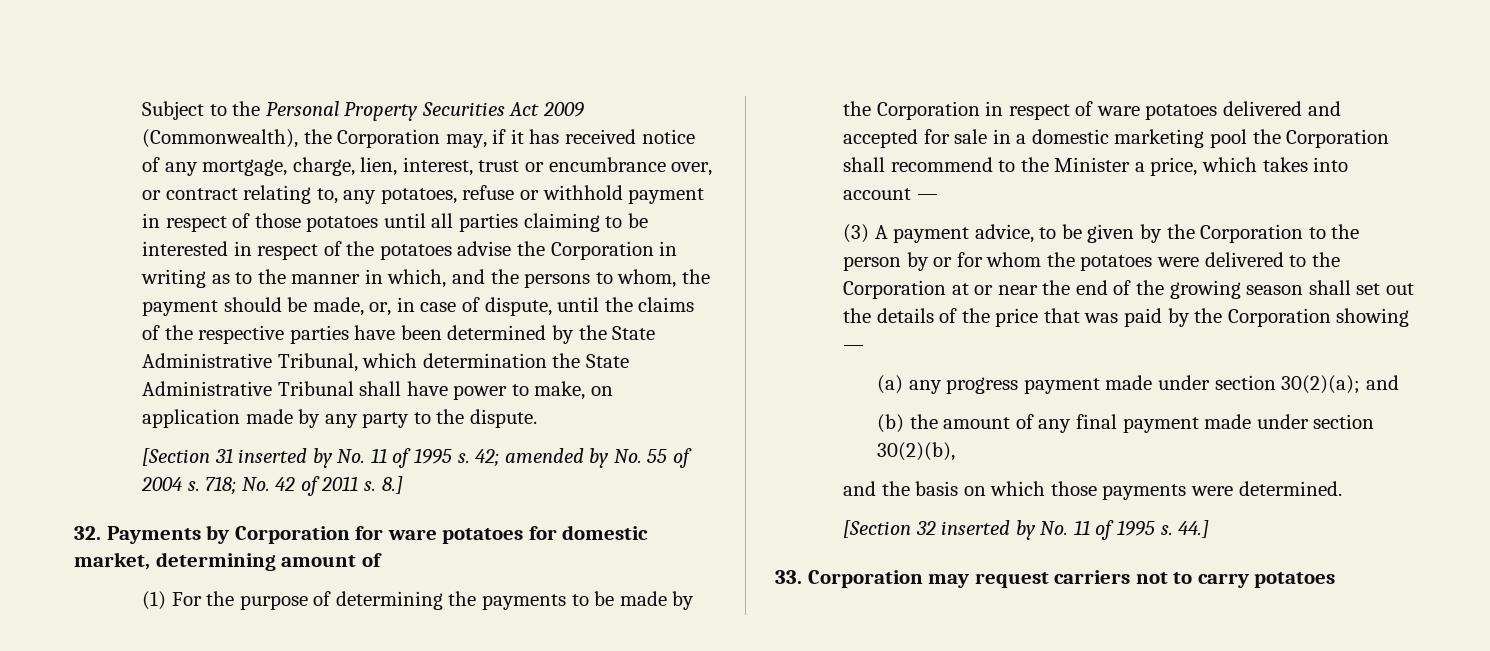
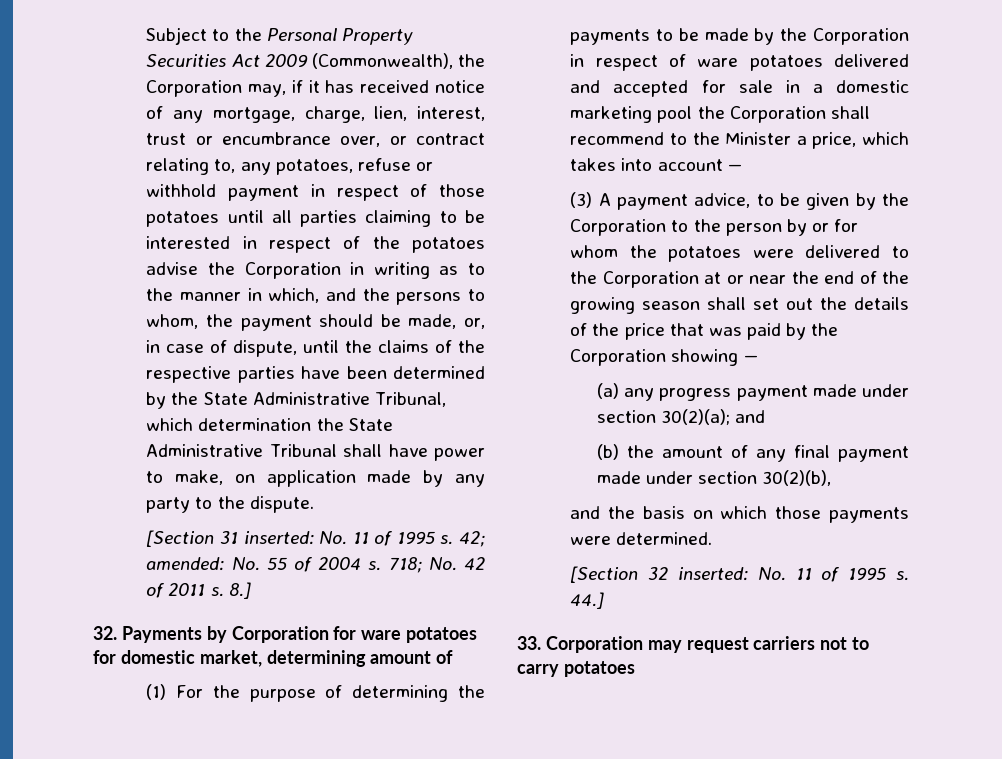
[238,448,333,468] inserted by -> [243,531,314,545] inserted:
[504,448,610,468] amended by -> [146,557,225,571] amended:
[941,520,1036,540] inserted by -> [677,567,748,581] inserted:

